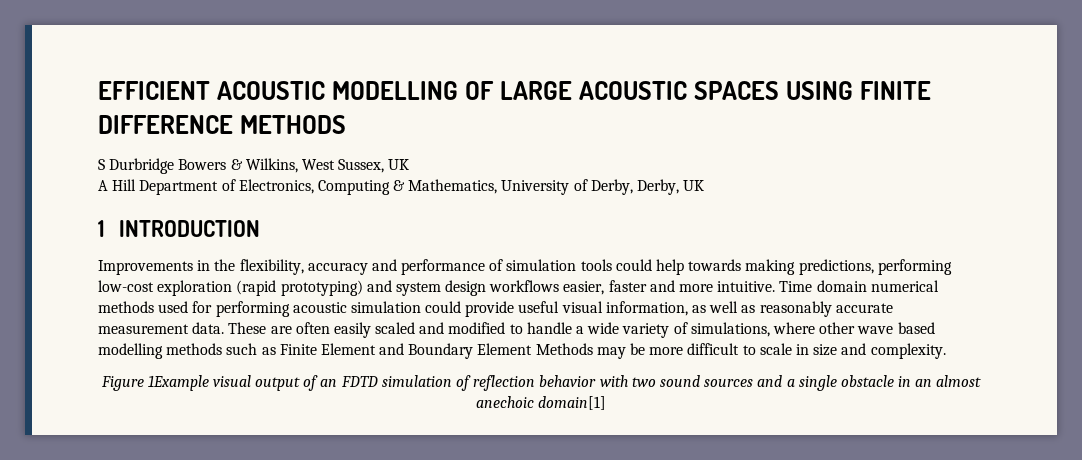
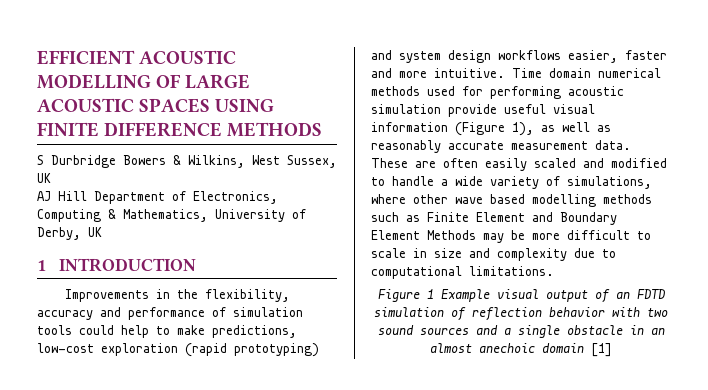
[98,180,108,191] A -> [37,191,51,201] AJ
[637,179,680,195] Derby, -> (81, 233) none
[688,259,952,275] towards making predictions, performing -> [156,325,297,338] to make predictions,
[425,301,462,313] could -> (441, 109) none
[605,301,688,316] information, -> [371,122,534,136] information (Figure 1),
[870,343,946,359] complexity. -> [497,248,616,261] [371,266,554,279] complexity due to computational limitations.
[147,375,209,391] 1Example -> [426,289,490,302] 1 Example
[538,396,607,410] domain[1] -> [542,343,612,357] domain [1]

